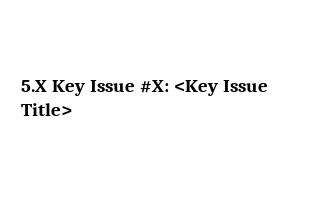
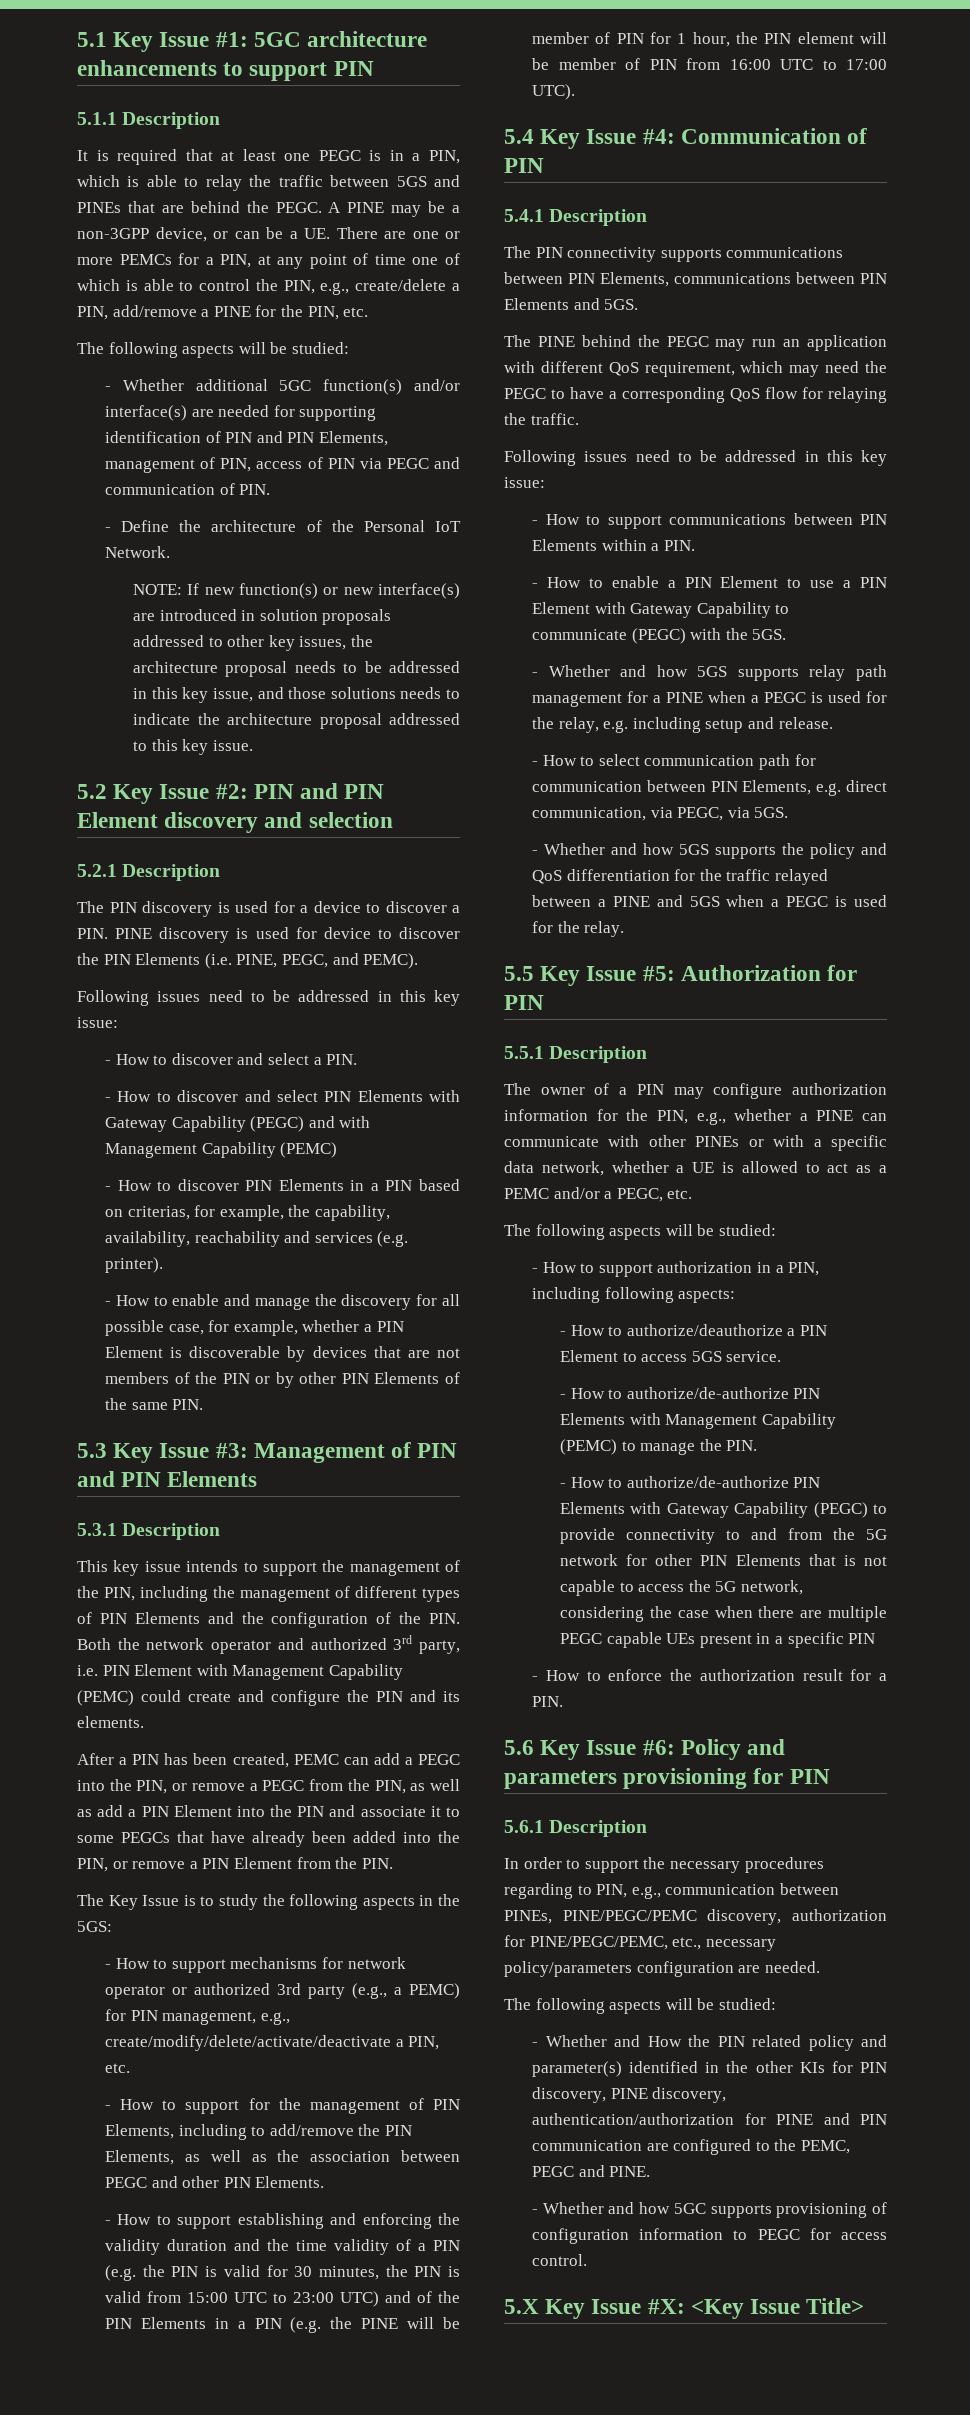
(21, 86) none -> [77,31,428,52] [77,60,374,81] [77,112,221,129] [77,149,460,165] [77,175,461,191] [77,201,460,217] [77,227,460,242] [77,253,460,269] [77,279,460,295] [77,305,369,320] [77,342,349,358] [105,379,460,395] [105,405,377,421] [105,431,388,446] [105,457,460,473] [105,483,271,495] [105,520,461,532] [105,546,171,558] [133,583,460,599] [133,609,392,625] [133,635,374,651] [133,661,461,677] [133,687,460,703] [133,713,460,729] [133,739,253,755] [77,783,385,804] [77,812,393,833] [77,864,221,881] [77,901,460,917] [77,927,460,943] [77,953,419,969] [77,990,460,1006] [77,1017,118,1028] [105,1053,358,1065] [105,1090,460,1102] [105,1116,371,1132] [105,1142,338,1158] [105,1179,460,1191] [105,1205,390,1221] [105,1231,409,1247] [105,1257,164,1273] [105,1294,460,1310] [105,1320,404,1336] [105,1346,460,1362] [105,1372,460,1388] [105,1398,204,1410] [77,1442,458,1463] [77,1471,258,1487] [77,1523,221,1540] [77,1560,460,1576] [77,1586,460,1602] [77,1612,460,1628] [77,1635,460,1654] [77,1664,403,1680] [77,1690,460,1706] [77,1716,144,1728] [77,1753,461,1768] [77,1779,461,1794] [77,1805,461,1817] [77,1831,460,1847] [77,1857,393,1872] [77,1894,460,1910] [77,1921,112,1932] [105,1957,406,1973] [105,1983,460,1999] [105,2009,290,2025] [105,2035,440,2051] [105,2063,131,2073] [105,2098,460,2114] [105,2124,412,2140] [105,2150,460,2165] [105,2176,325,2188] [105,2213,461,2229] [105,2239,460,2255] [105,2265,460,2281] [105,2291,461,2307] [105,2317,460,2333] [532,32,887,47] [532,58,887,70] [532,84,576,100] [504,128,868,149] [504,158,544,173] [504,209,648,226] [504,246,844,262] [504,272,887,287] [504,298,639,310] [504,335,887,351] [504,361,887,377] [504,387,887,403] [504,413,579,425] [504,450,887,466] [504,477,545,488] [532,513,887,529] [532,539,695,551] [532,576,887,588] [532,602,790,618] [532,628,787,644] [532,665,887,681] [532,691,887,707] [532,717,833,733] [532,754,816,770] [532,780,887,796] [532,807,789,821] [532,843,887,859] [532,869,828,885] [532,895,887,907] [532,921,625,937] [504,965,858,986] [504,995,544,1010] [504,1046,648,1063] [504,1083,887,1099] [504,1109,887,1125] [504,1135,887,1151] [504,1161,887,1176] [504,1187,693,1202] [504,1224,776,1240] [532,1261,820,1277] [532,1287,736,1303] [560,1324,828,1336] [560,1350,782,1362] [560,1387,821,1399] [560,1413,836,1429] [560,1439,758,1455] [560,1476,821,1488] [560,1502,887,1518] [560,1528,887,1544] [560,1554,887,1566] [560,1580,804,1596] [560,1606,887,1622] [560,1632,876,1648] [532,1669,887,1681] [532,1696,564,1707] [504,1739,786,1760] [504,1768,830,1789] [504,1820,648,1837] [504,1857,824,1873] [504,1883,839,1899] [504,1909,887,1925] [504,1935,776,1951] [504,1961,820,1977] [504,1998,776,2014] [532,2035,887,2051] [532,2061,887,2077] [532,2087,727,2103] [532,2113,887,2125] [532,2139,850,2155] [532,2165,651,2177] [532,2202,887,2218] [532,2228,887,2244] [532,2254,588,2266] 5.1 Key Issue #1: 5GC architecture enhancements to support PIN // 5.1.1 Description // It is required that at least one PEGC is in a PIN, which is able to relay the traffic between 5GS and PINEs that are behind the PEGC. A PINE may be a non-3GPP device, or can be a UE. There are one or more PEMCs for a PIN, at any point of time one of which is able to control the PIN, e.g., create/delete a PIN, add/remove a PINE for the PIN, etc. // The following aspects will be studied: // - Whether additional 5GC function(s) and/or interface(s) are needed for supporting identification of PIN and PIN Elements, management of PIN, access of PIN via PEGC and communication of PIN. // - Define the architecture of the Personal IoT Network. // NOTE: If new function(s) or new interface(s) are introduced in solution proposals addressed to other key issues, the architecture proposal needs to be addressed in this key issue, and those solutions needs to indicate the architecture proposal addressed to this key issue. // 5.2 Key Issue #2: PIN and PIN Element discovery and selection // 5.2.1 Description // The PIN discovery is used for a device to discover a PIN. PINE discovery is used for device to discover the PIN Elements (i.e. PINE, PEGC, and PEMC). // Following issues need to be addressed in this key issue: // - How to discover and select a PIN. // - How to discover and select PIN Elements with Gateway Capability (PEGC) and with Management Capability (PEMC) // - How to discover PIN Elements in a PIN based on criterias, for example, the capability, availability, reachability and services (e.g. printer). // - How to enable and manage the discovery for all possible case, for example, whether a PIN Element is discoverable by devices that are not members of the PIN or by other PIN Elements of the same PIN. // 5.3 Key Issue #3: Management of PIN and PIN Elements // 5.3.1 Description // This key issue intends to support the management of the PIN, including the management of different types of PIN Elements and the configuration of the PIN. Both the network operator and authorized 3rd party, i.e. PIN Element with Management Capability (PEMC) could create and configure the PIN and its elements. // After a PIN has been created, PEMC can add a PEGC into the PIN, or remove a PEGC from the PIN, as well as add a PIN Element into the PIN and associate it to some PEGCs that have already been added into the PIN, or remove a PIN Element from the PIN. // The Key Issue is to study the following aspects in the 5GS: // - How to support mechanisms for network operator or authorized 3rd party (e.g., a PEMC) for PIN management, e.g., create/modify/delete/activate/deactivate a PIN, etc. // - How to support for the management of PIN Elements, including to add/remove the PIN Elements, as well as the association between PEGC and other PIN Elements. // - How to support establishing and enforcing the validity duration and the time validity of a PIN (e.g. the PIN is valid for 30 minutes, the PIN is valid from 15:00 UTC to 23:00 UTC) and of the PIN Elements in a PIN (e.g. the PINE will be member of PIN for 1 hour, the PIN element will be member of PIN from 16:00 UTC to 17:00 UTC). // 5.4 Key Issue #4: Communication of PIN // 5.4.1 Description // The PIN connectivity supports communications between PIN Elements, communications between PIN Elements and 5GS. // The PINE behind the PEGC may run an application with different QoS requirement, which may need the PEGC to have a corresponding QoS flow for relaying the traffic. // Following issues need to be addressed in this key issue: // - How to support communications between PIN Elements within a PIN. // - How to enable a PIN Element to use a PIN Element with Gateway Capability to communicate (PEGC) with the 5GS. // - Whether and how 5GS supports relay path management for a PINE when a PEGC is used for the relay, e.g. including setup and release. // - How to select communication path for communication between PIN Elements, e.g. direct communication, via PEGC, via 5GS. // - Whether and how 5GS supports the policy and QoS differentiation for the traffic relayed between a PINE and 5GS when a PEGC is used for the relay. // 5.5 Key Issue #5: Authorization for PIN // 5.5.1 Description // The owner of a PIN may configure authorization information for the PIN, e.g., whether a PINE can communicate with other PINEs or with a specific data network, whether a UE is allowed to act as a PEMC and/or a PEGC, etc. // The following aspects will be studied: // - How to support authorization in a PIN, including following aspects: // - How to authorize/deauthorize a PIN Element to access 5GS service. // - How to authorize/de-authorize PIN Elements with Management Capability (PEMC) to manage the PIN. // - How to authorize/de-authorize PIN Elements with Gateway Capability (PEGC) to provide connectivity to and from the 5G network for other PIN Elements that is not capable to access the 5G network, considering the case when there are multiple PEGC capable UEs present in a specific PIN // - How to enforce the authorization result for a PIN. // 5.6 Key Issue #6: Policy and parameters provisioning for PIN // 5.6.1 Description // In order to support the necessary procedures regarding to PIN, e.g., communication between PINEs, PINE/PEGC/PEMC discovery, authorization for PINE/PEGC/PEMC, etc., necessary policy/parameters configuration are needed. // The following aspects will be studied: // - Whether and How the PIN related policy and parameter(s) identified in the other KIs for PIN discovery, PINE discovery, authentication/authorization for PINE and PIN communication are configured to the PEMC, PEGC and PINE. // - Whether and how 5GC supports provisioning of configuration information to PEGC for access control. //

